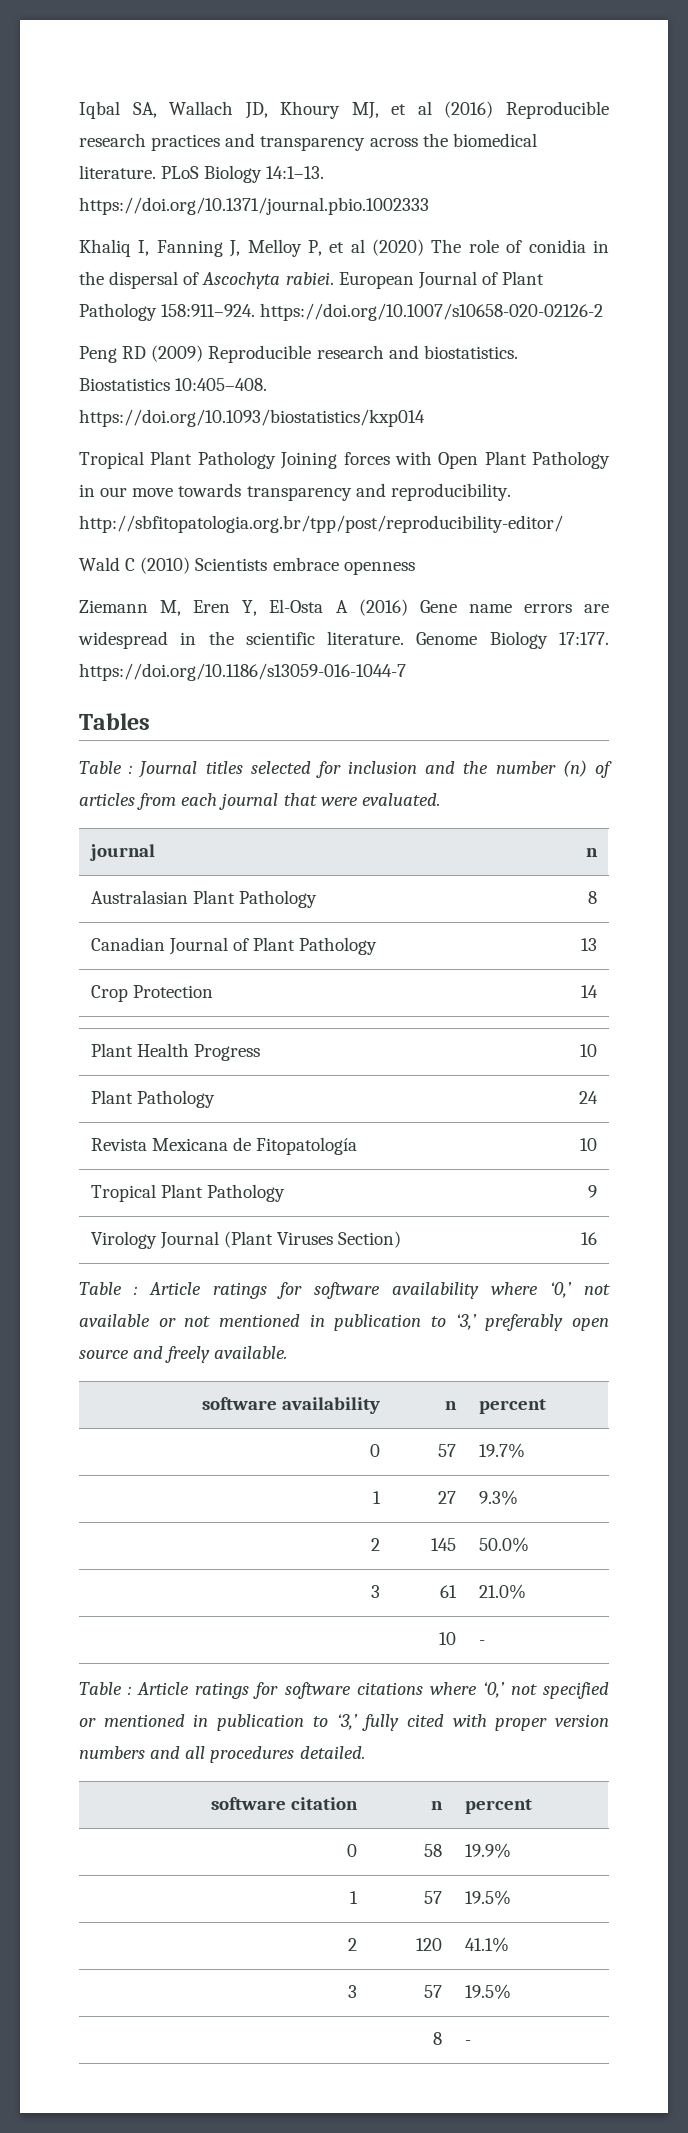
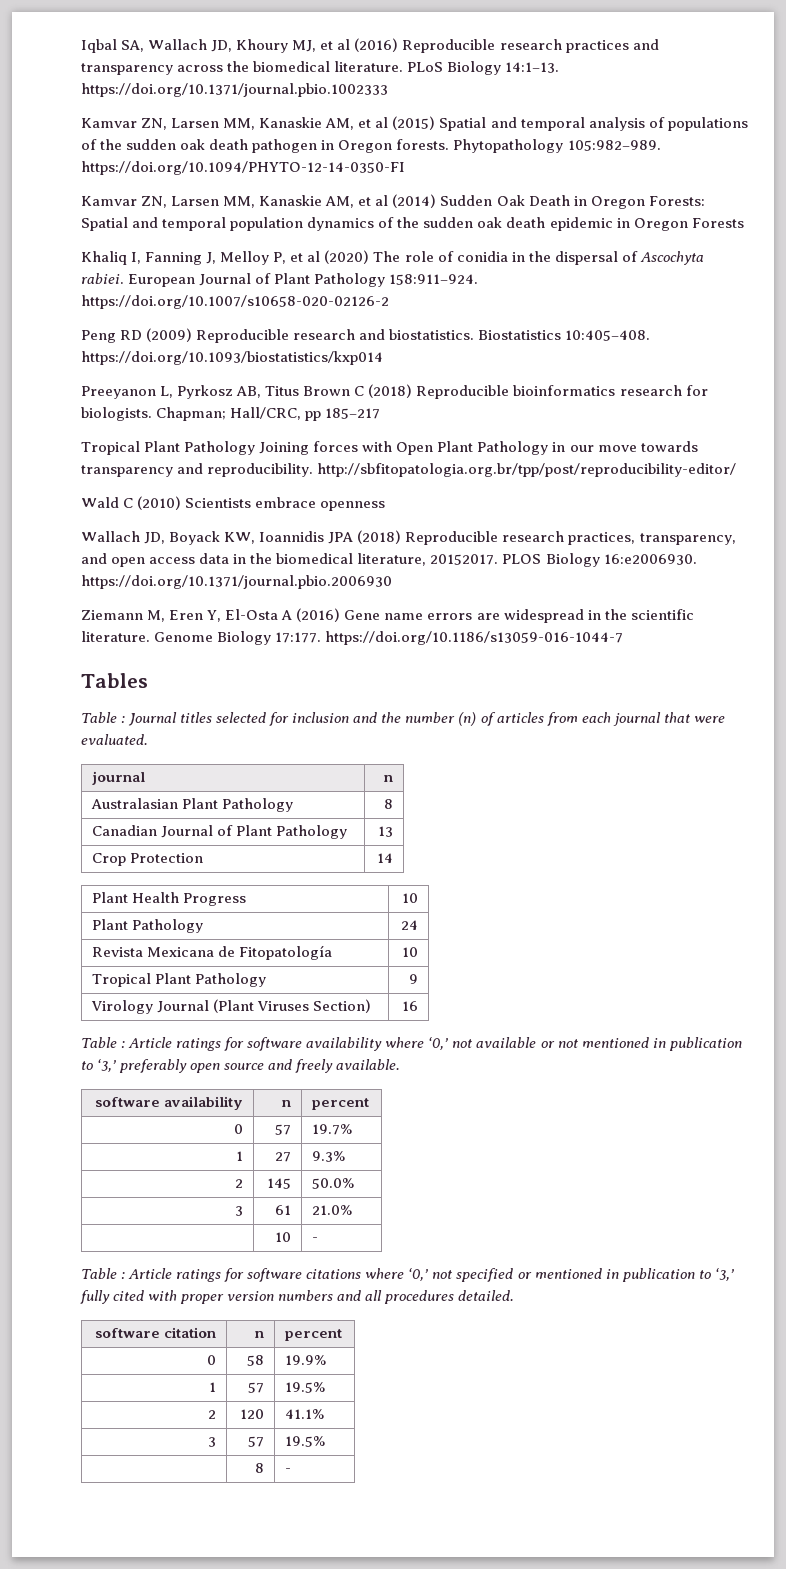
(429, 206) none -> [81,116,748,131] [81,139,661,153] [81,161,405,175] [81,194,705,209] [81,217,744,231] // Kamvar ZN, Larsen MM, Kanaskie AM, et al (2015) Spatial and temporal analysis of populations of the sudden oak death pathogen in Oregon forests. Phytopathology 105:982–989. https://doi.org/10.1094/PHYTO-12-14-0350-FI // Kamvar ZN, Larsen MM, Kanaskie AM, et al (2014) Sudden Oak Death in Oregon Forests: Spatial and temporal population dynamics of the sudden oak death epidemic in Oregon Forests
(425, 418) none -> [81,384,708,399] [81,407,381,421] // Preeyanon L, Pyrkosz AB, Titus Brown C (2018) Reproducible bioinformatics research for biologists. Chapman; Hall/CRC, pp 185–217
(415, 568) none -> [81,530,736,545] [81,553,697,567] [81,575,392,589] // Wallach JD, Boyack KW, Ioannidis JPA (2018) Reproducible research practices, transparency, and open access data in the biomedical literature, 20152017. PLOS Biology 16:e2006930. https://doi.org/10.1371/journal.pbio.2006930

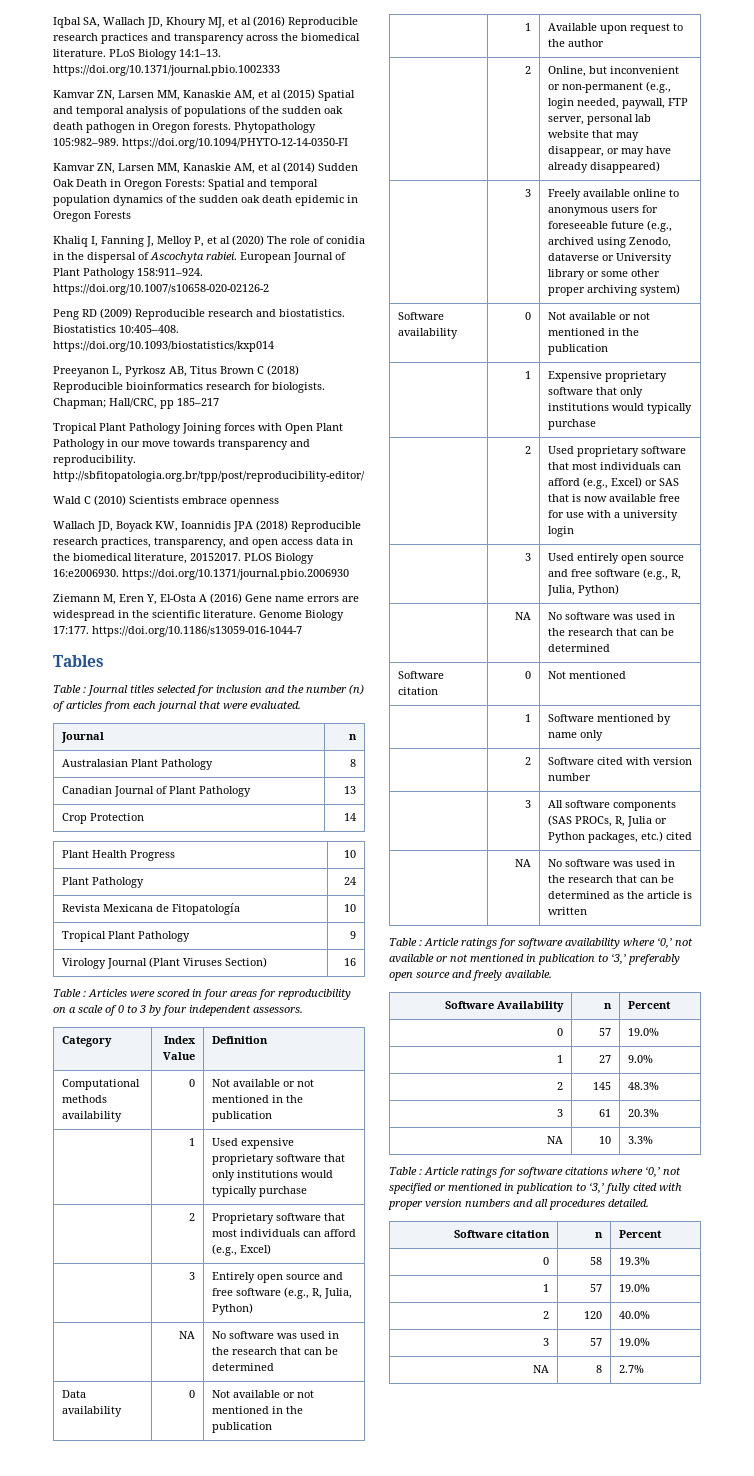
[92,771,146,785] journal -> [60,732,104,743] Journal
(418, 1006) none -> [53,989,351,1000] [53,1005,303,1016] [61,1036,112,1047] [164,1036,197,1044] [163,1052,196,1060] [211,1036,268,1044] [61,1079,140,1090] [61,1095,107,1103] [61,1111,122,1122] [189,1079,196,1087] [211,1079,314,1087] [211,1095,303,1103] [211,1111,272,1122] [189,1138,196,1146] [211,1138,294,1149] [211,1154,345,1165] [211,1170,333,1181] [211,1186,307,1197] [189,1213,196,1221] [211,1213,345,1224] [211,1229,356,1237] [211,1244,271,1256] [189,1272,196,1280] [211,1272,343,1283] [211,1287,352,1299] [211,1303,253,1315] [179,1331,196,1339] [211,1331,339,1339] [211,1347,338,1355] [211,1363,274,1371] [61,1390,86,1398] [61,1406,122,1417] [189,1390,196,1398] [211,1390,314,1398] [211,1406,303,1414] [211,1422,272,1433] [525,23,532,31] [547,23,683,34] [547,39,604,47] [525,66,532,74] [547,66,679,77] [547,81,671,93] [547,98,688,109] [547,114,651,125] [547,130,639,141] [547,146,671,157] [547,161,660,173] [525,189,532,197] [547,189,679,200] [547,205,658,216] [547,220,672,232] [547,237,671,248] [547,253,672,264] [547,269,660,280] [547,284,680,296] [397,312,444,320] [397,328,458,339] [525,312,532,320] [547,312,650,320] [547,328,639,336] [547,344,608,355] [525,371,532,379] [547,371,667,382] [547,387,643,398] [547,403,692,414] [547,419,596,430] [525,446,532,454] [547,446,686,457] [547,462,681,470] [547,477,679,489] [547,494,680,502] [547,510,678,521] [547,526,574,537] [525,553,532,561] [547,553,684,564] [547,568,681,580] [546,584,619,596] [515,612,532,620] [547,612,675,620] [547,628,674,636] [547,644,610,652] [397,671,444,679] [397,687,438,695] [525,671,532,679] [547,671,626,679] [525,714,532,722] [547,714,671,725] [547,730,603,741] [525,757,532,765] [547,757,692,765] [547,773,591,781] [525,800,532,808] [547,800,676,811] [547,815,667,827] [547,831,692,843] [515,859,532,867] [547,859,675,867] [547,875,674,883] [547,891,692,899] [547,907,587,915] // Table : Articles were scored in four areas for reproducibility on a scale of 0 to 3 by four independent assessors. // Category | Index Value | Definition // Computational methods availability | 0 | Not available or not mentioned in the publication // | 1 | Used expensive proprietary software that only institutions would typically purchase // | 2 | Proprietary software that most individuals can afford (e.g., Excel) // | 3 | Entirely open source and free software (e.g., R, Julia, Python) // | NA | No software was used in the research that can be determined // Data availability | 0 | Not available or not mentioned in the publication // | 1 | Available upon request to the author // | 2 | Online, but inconvenient or non-permanent (e.g., login needed, paywall, FTP server, personal lab website that may disappear, or may have already disappeared) // | 3 | Freely available online to anonymous users for foreseeable future (e.g., archived using Zenodo, dataverse or University library or some other proper archiving system) // Software availability | 0 | Not available or not mentioned in the publication // | 1 | Expensive proprietary software that only institutions would typically purchase // | 2 | Used proprietary software that most individuals can afford (e.g., Excel) or SAS that is now available free for use with a university login // | 3 | Used entirely open source and free software (e.g., R, Julia, Python) // | NA | No software was used in the research that can be determined // Software citation | 0 | Not mentioned // | 1 | Software mentioned by name only // | 2 | Software cited with version number // | 3 | All software components (SAS PROCs, R, Julia or Python packages, etc.) cited // | NA | No software was used in the research that can be determined as the article is written
[94,1096,243,1110] [281,1100,291,1107] [312,1098,370,1110] software availability | n | percent -> [445,1001,565,1012] [604,1003,613,1009] [627,1001,671,1009] Software Availability | n | Percent
[312,1124,353,1135] 19.7% -> [627,1028,659,1036] 19.0%
[312,1151,346,1162] 9.3% -> [627,1055,653,1063] 9.0%
[312,1178,355,1189] 50.0% -> [627,1082,659,1090] 48.3%
[312,1205,353,1215] 21.0% // -> [627,1109,659,1117] [547,1136,564,1144] 20.3% // NA
[312,1237,319,1242] - -> [627,1136,653,1144] 3.3%
[94,1328,160,1338] software -> [454,1230,504,1238] Software
[285,1329,343,1341] percent -> [618,1230,662,1238] Percent
[285,1355,327,1365] 19.9% -> [618,1257,650,1265] 19.3%
[285,1382,326,1393] 19.5% -> [618,1284,650,1292] 19.0%
[285,1409,325,1419] 41.1% -> [618,1311,650,1319] 40.0%
[285,1436,326,1447] 19.5% // -> [618,1338,650,1346] [533,1365,550,1373] 19.0% // NA
[285,1468,292,1473] - -> [618,1365,644,1373] 2.7%

